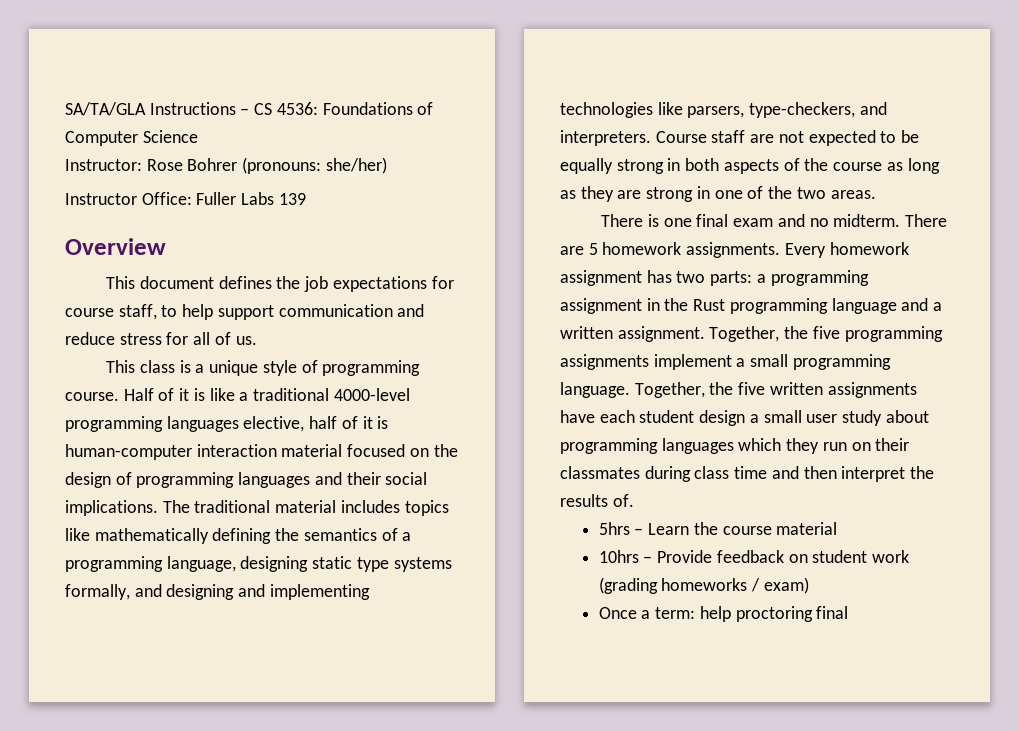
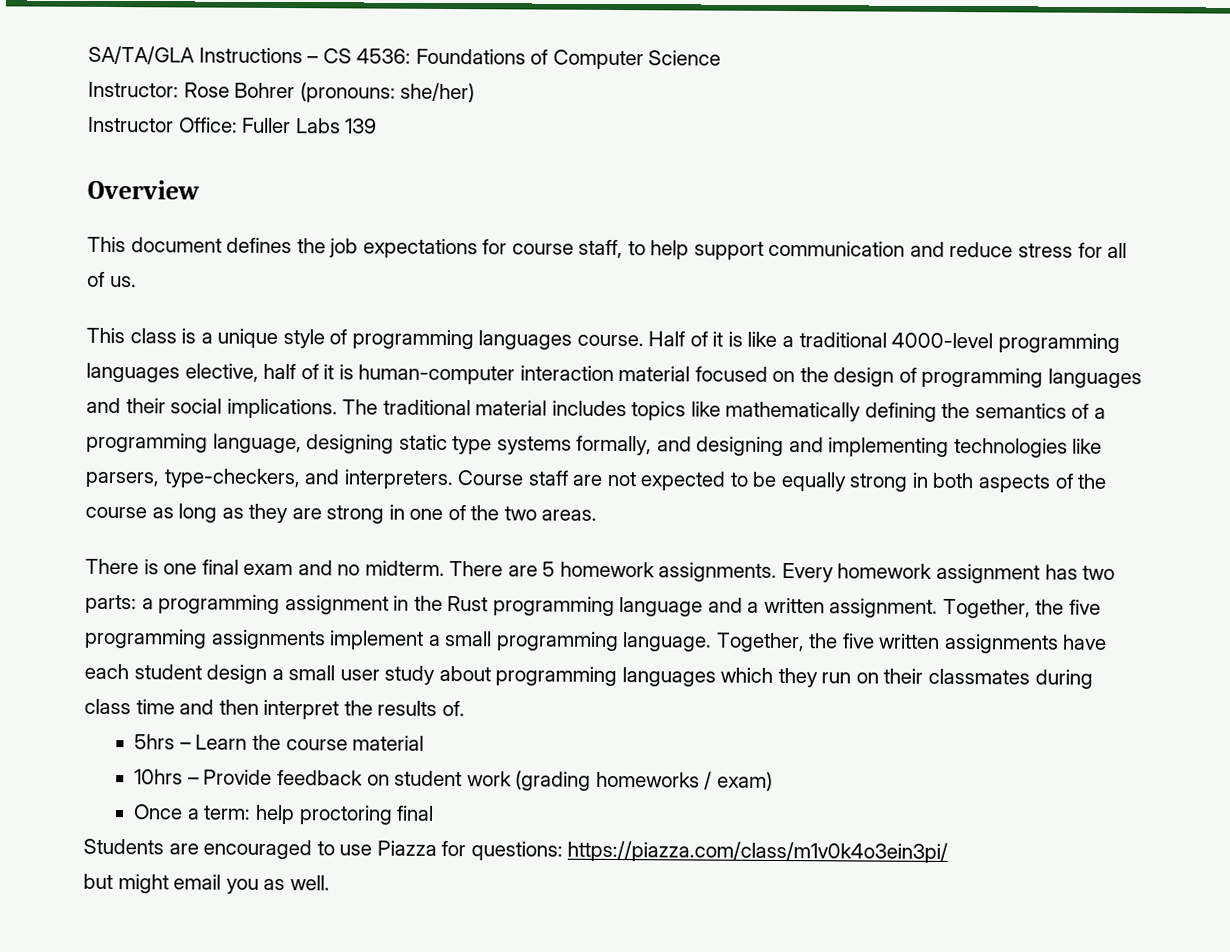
(421, 368) none -> [478,330,573,350] languages
(849, 612) none -> [83,838,949,863] [83,873,330,894] // Students are encouraged to use Piazza for questions: https://piazza.com/class/m1v0k4o3ein3pi/ // but might email you as well.

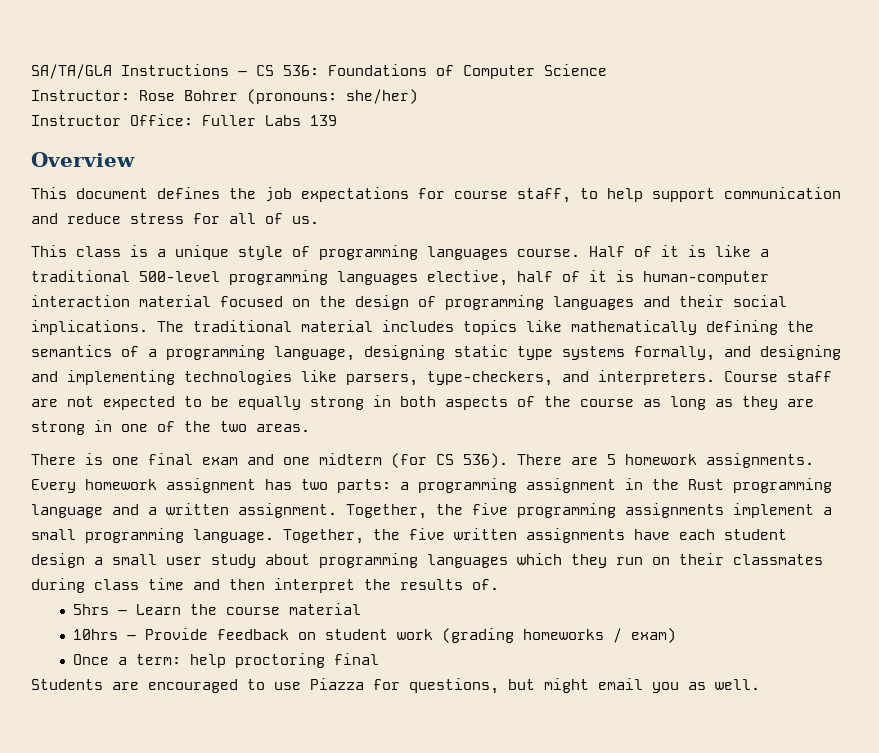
[356,48,412,64] 4536: -> [283,65,319,76] 536:
[891,332,994,349] 4000-level -> [139,271,220,282] 500-level
[337,560,445,576] no midterm. -> [283,453,508,468] one midterm (for CS 536).
[470,840,949,863] questions: https://piazza.com/class/m1v0k4o3ein3pi/ // -> [409,678,499,694] questions,

